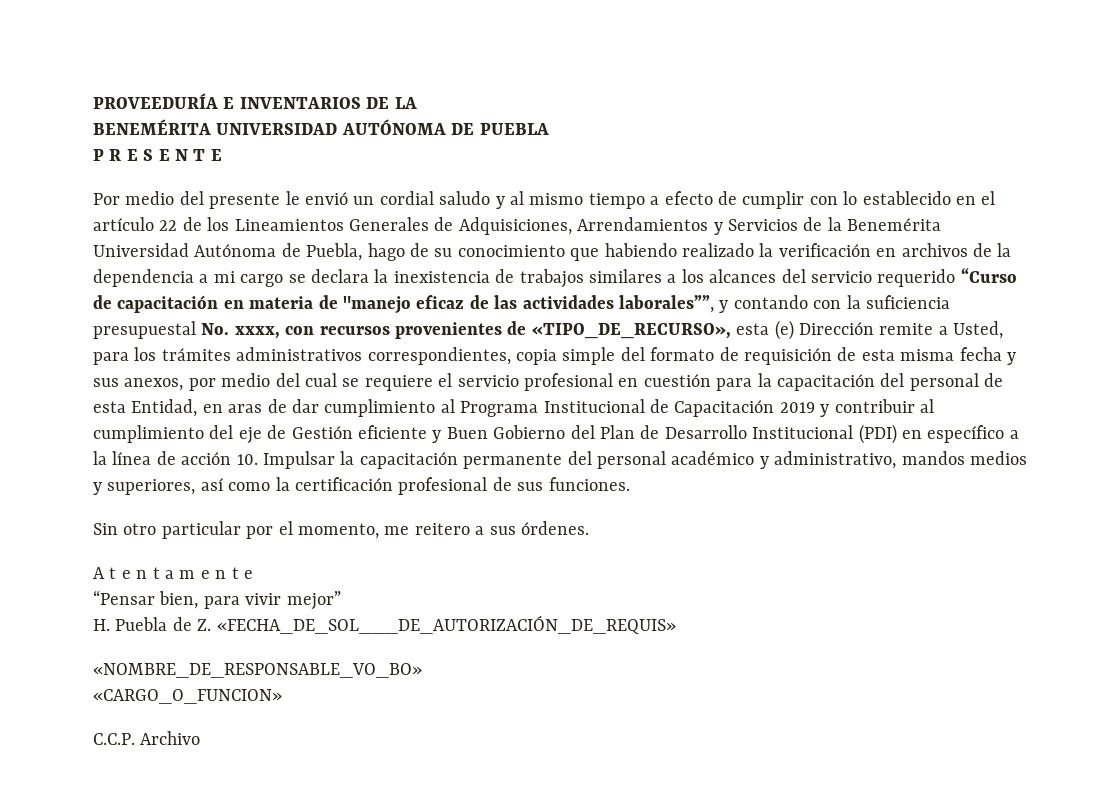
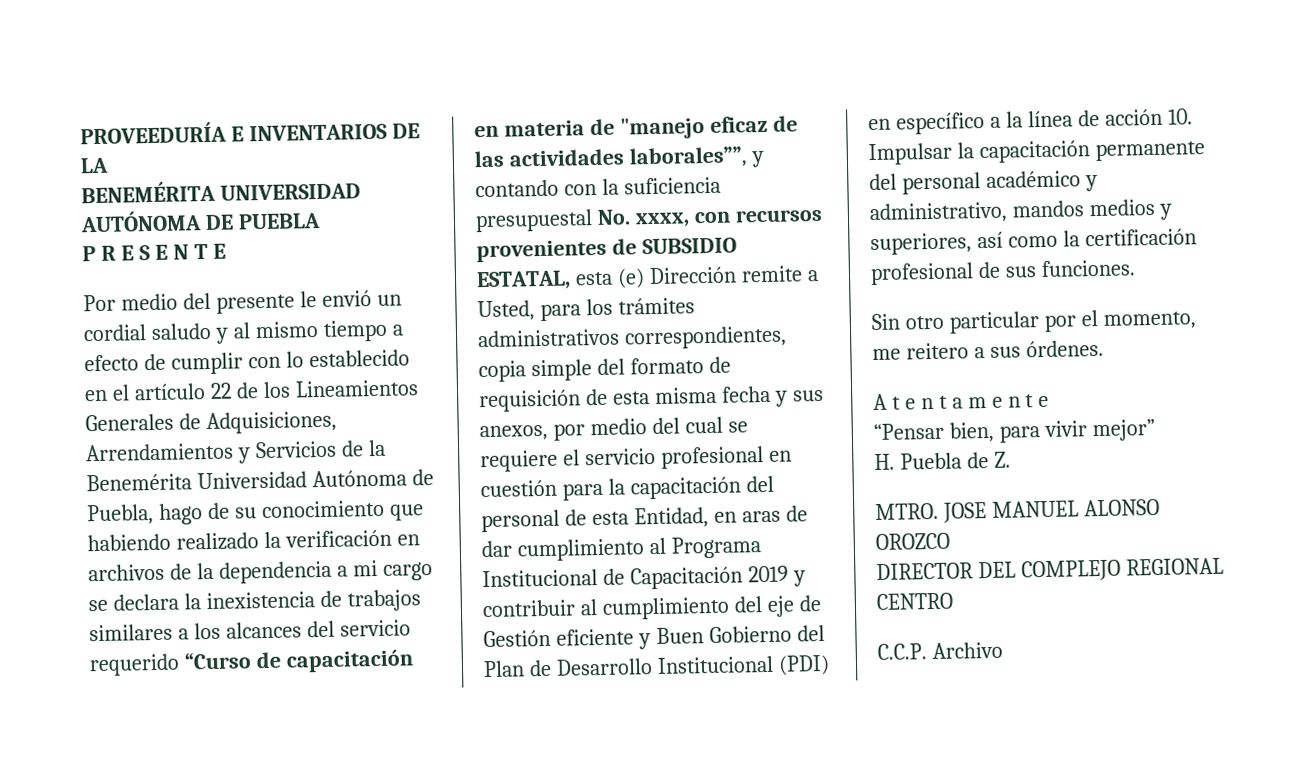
[531,323,731,339] «TIPO_DE_RECURSO», -> [641,237,737,255] [476,270,571,291] SUBSIDIO ESTATAL,
[216,615,676,634] [93,663,422,678] [93,689,282,704] «FECHA_DE_SOL___DE_AUTORIZACIÓN_DE_REQUIS» // «NOMBRE_DE_RESPONSABLE_VO_BO» // «CARGO_O_FUNCION» -> [875,498,1160,523] [875,532,950,551] [876,557,1224,582] [876,592,954,611] // MTRO. JOSE MANUEL ALONSO OROZCO // DIRECTOR DEL COMPLEJO REGIONAL CENTRO

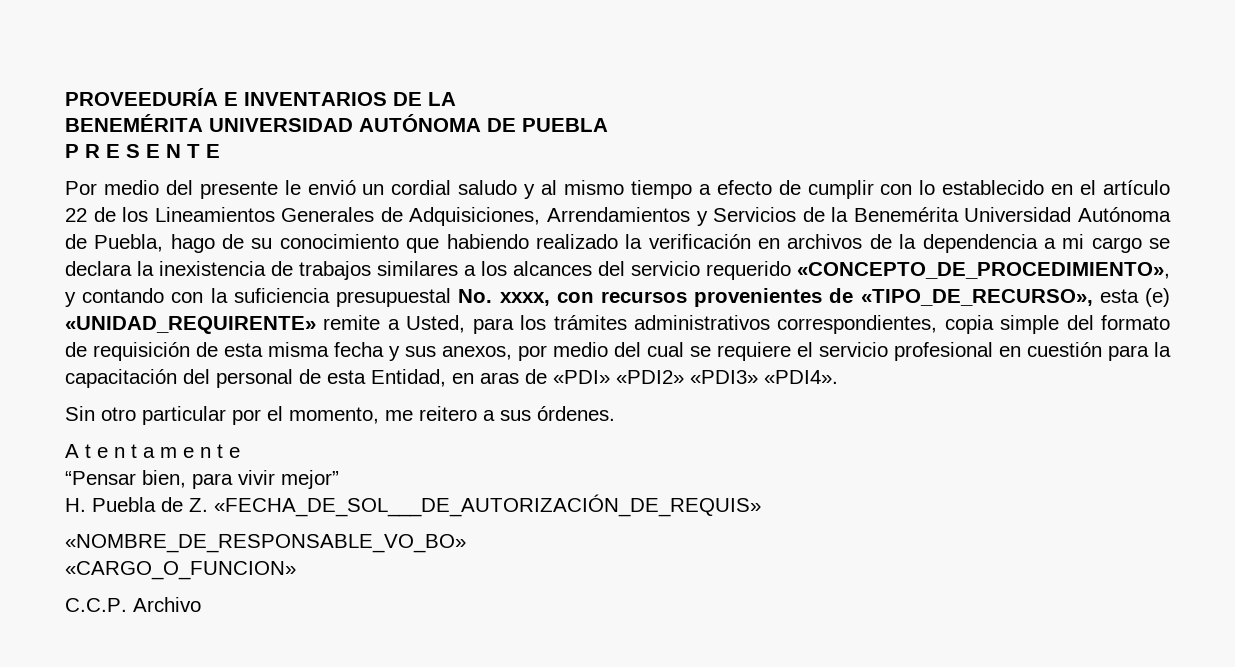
[183,649,414,673] [474,115,798,140] [474,146,748,169] “Curso de capacitación en materia de "manejo eficaz de las actividades laborales””, -> [797,262,1170,279] «CONCEPTO_DE_PROCEDIMIENTO»,
[641,237,737,255] [476,270,571,291] SUBSIDIO ESTATAL, -> [860,289,1093,306] «TIPO_DE_RECURSO»,
[648,266,737,285] Dirección -> [65,316,316,334] «UNIDAD_REQUIRENTE»
[481,536,762,562] [482,565,806,590] [482,595,822,620] [483,624,825,650] [483,654,830,678] [868,108,1193,135] [868,140,1205,166] [869,170,1098,195] [869,198,1173,225] [870,228,1197,256] [870,259,1136,286] dar cumplimiento al Programa Institucional de Capacitación 2019 y contribuir al cumplimiento del eje de Gestión eficiente y Buen Gobierno del Plan de Desarrollo Institucional (PDI) en específico a la línea de acción 10. Impulsar la capacitación permanente del personal académico y administrativo, mandos medios y superiores, así como la certificación profesional de sus funciones. -> [553,370,838,384] «PDI» «PDI2» «PDI3» «PDI4».
[875,498,1160,523] [875,532,950,551] [876,557,1224,582] [876,592,954,611] // MTRO. JOSE MANUEL ALONSO OROZCO // DIRECTOR DEL COMPLEJO REGIONAL CENTRO -> [214,494,761,517] [65,534,466,553] [65,561,296,580] «FECHA_DE_SOL___DE_AUTORIZACIÓN_DE_REQUIS» // «NOMBRE_DE_RESPONSABLE_VO_BO» // «CARGO_O_FUNCION»

